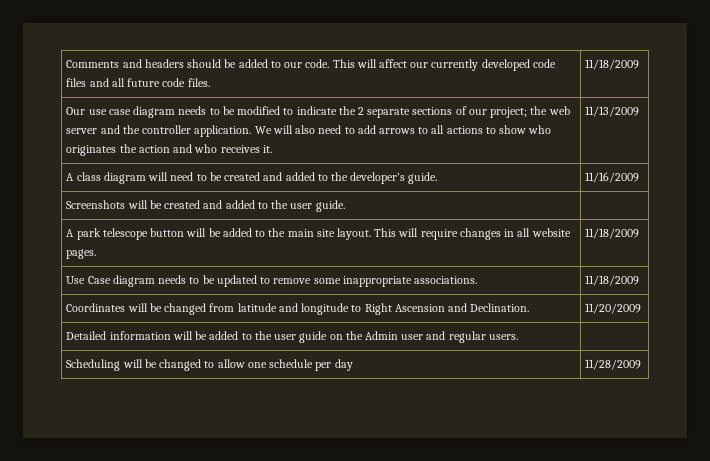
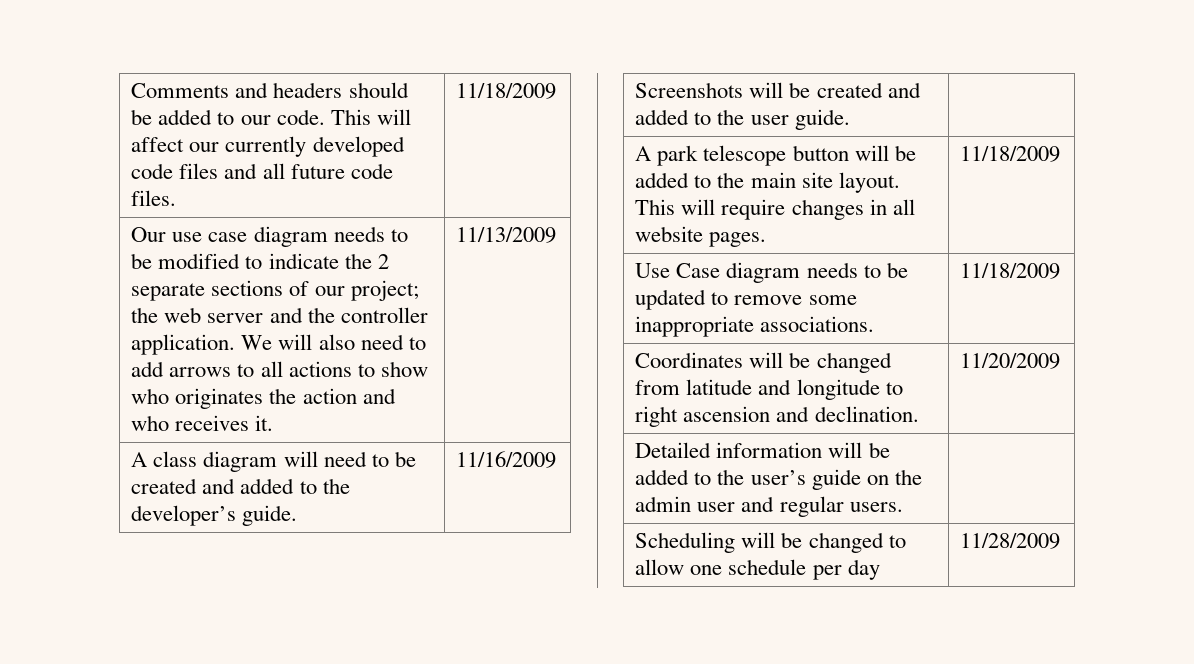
[364,303,530,315] Right Ascension and Declination. -> [635,406,919,427] right ascension and declination.
[274,334,297,340] user -> [750,470,806,485] user’s
[365,331,399,340] Admin -> [635,496,692,512] admin

